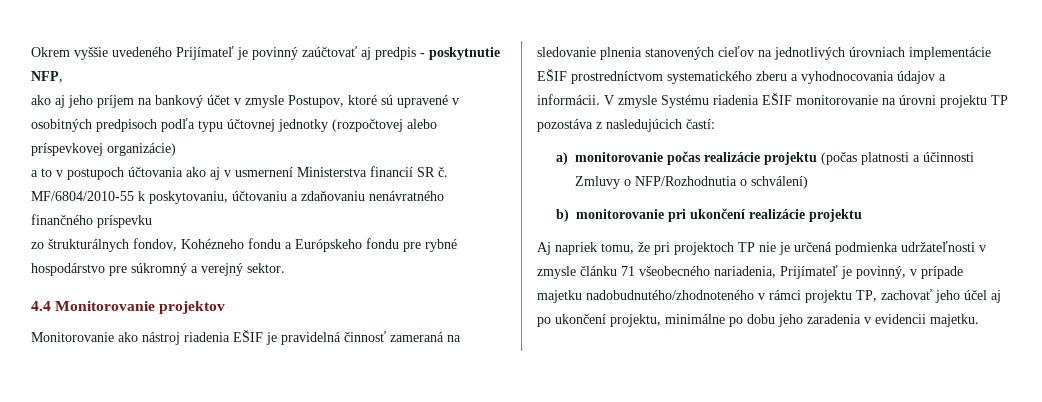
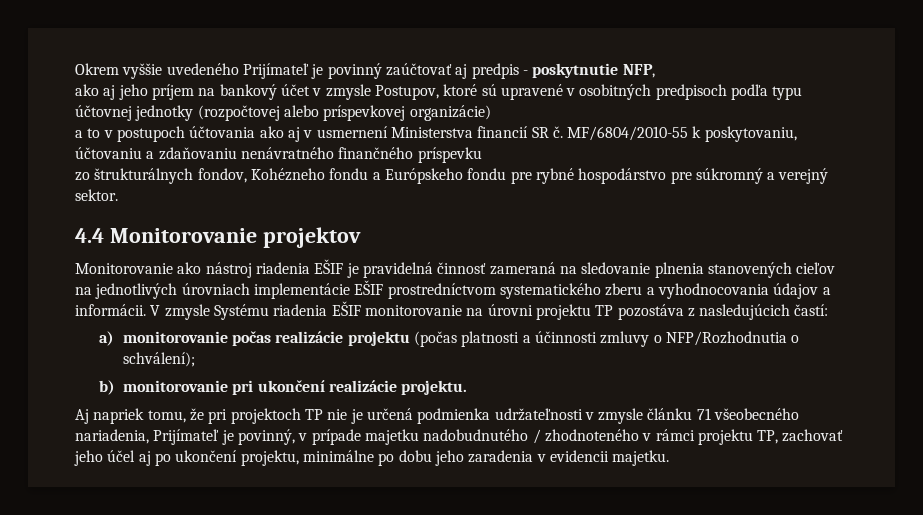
[574,176,620,189] Zmluvy -> [600,331,650,347] zmluvy
[750,176,808,189] schválení) -> [122,352,195,367] schválení);
[808,209,862,222] projektu -> [401,380,468,395] projektu.
[586,290,754,300] nadobudnutého/zhodnoteného -> [423,429,639,444] nadobudnutého / zhodnoteného

